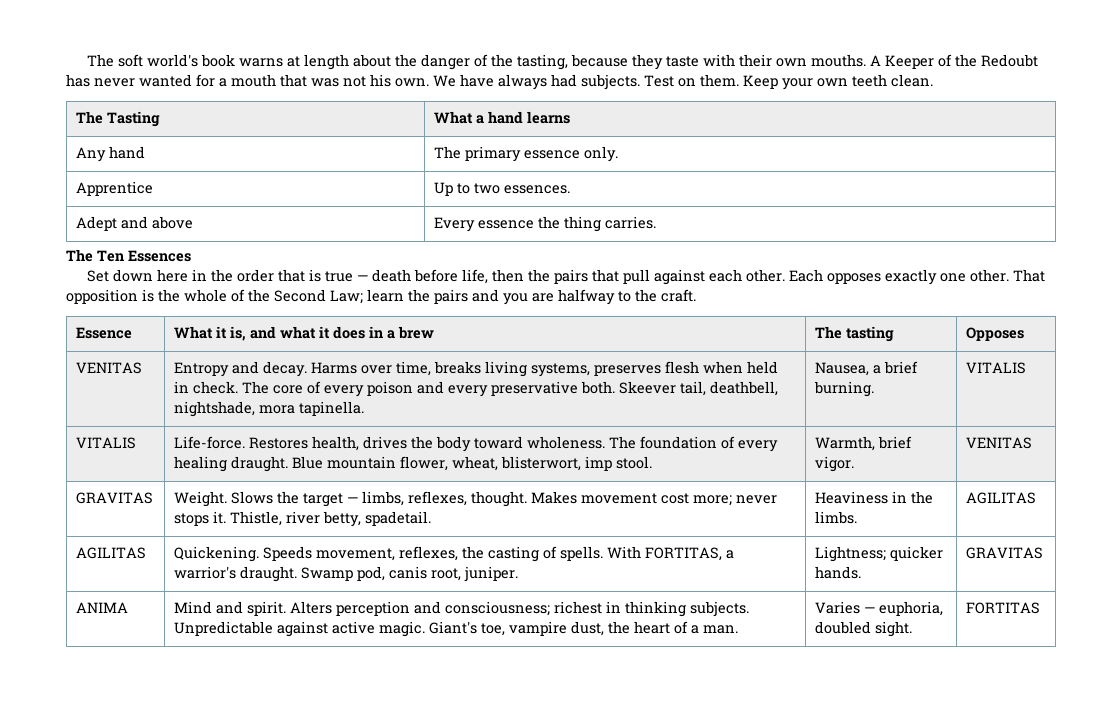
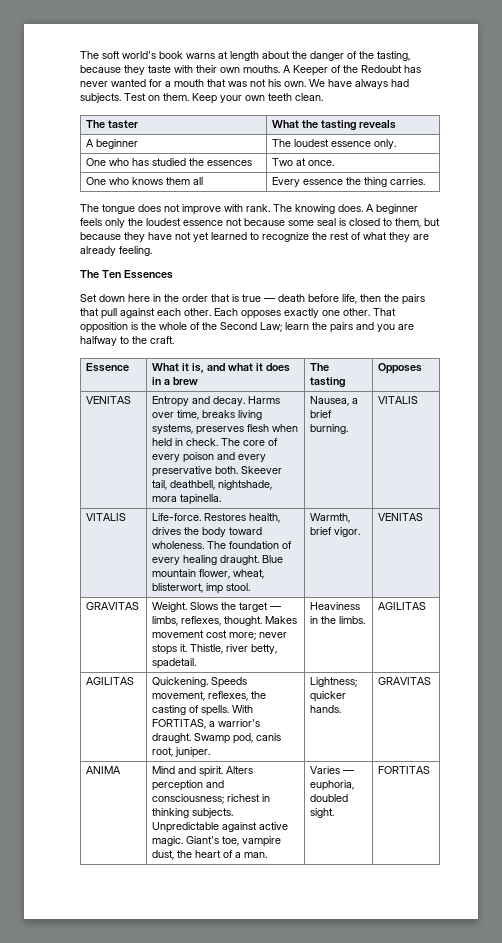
[107,111,161,127] [434,111,571,124] [76,146,146,162] [434,146,522,162] Tasting | What a hand learns // Any hand | The primary -> [108,120,139,129] [272,120,397,131] [86,139,139,149] [272,139,330,147] taster | What the tasting reveals // A beginner | The loudest
[76,181,154,196] [434,182,571,196] [76,216,194,231] Apprentice | Up to two essences. // Adept and above -> [86,158,253,166] [272,158,335,166] [86,177,204,185] One who has studied the essences | Two at once. // One who knows them all
(657, 222) none -> [80,204,418,215] [80,218,440,228] [80,232,429,242] [80,246,152,256] // The tongue does not improve with rank. The knowing does. A beginner feels only the loudest essence not because some seal is closed to them, but because they have not yet learned to recognize the rest of what they are already feeling.

